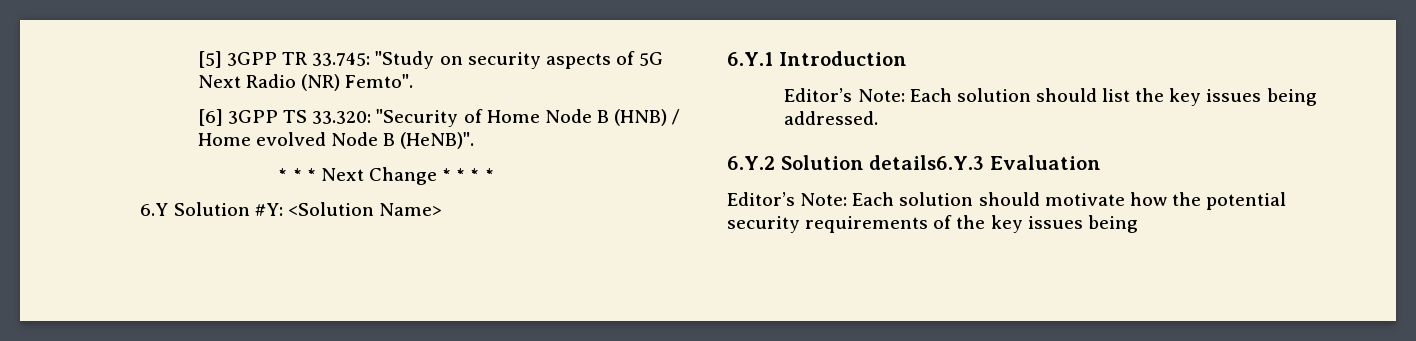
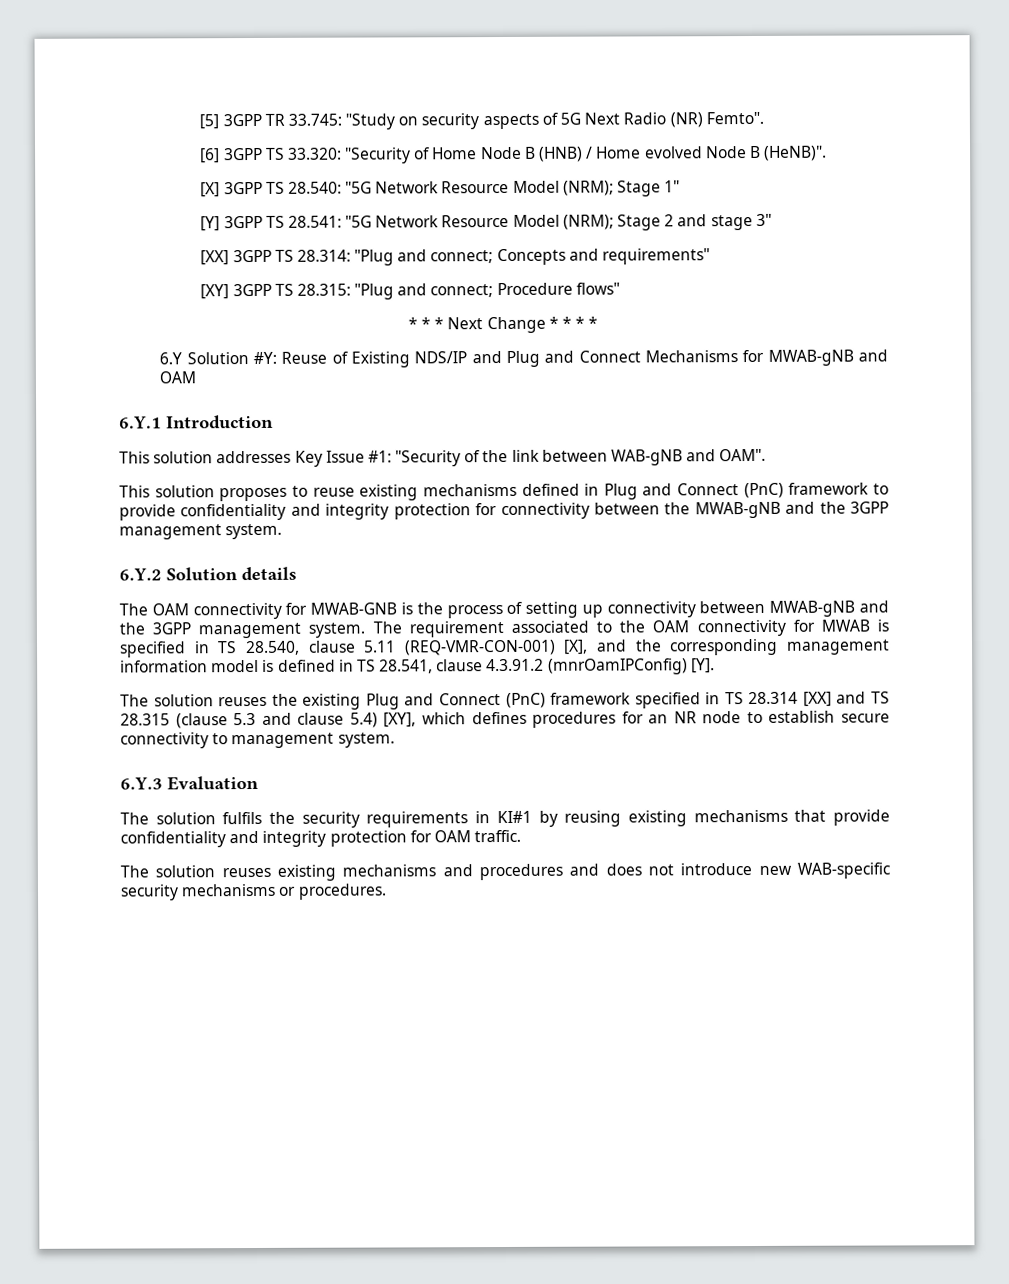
(475, 140) none -> [200,180,681,198] [200,213,772,232] [200,248,710,266] [200,282,620,300] // [X] 3GPP TS 28.540: "5G Network Resource Model (NRM); Stage 1" // [Y] 3GPP TS 28.541: "5G Network Resource Model (NRM); Stage 2 and stage 3" // [XX] 3GPP TS 28.314: "Plug and connect; Concepts and requirements" // [XY] 3GPP TS 28.315: "Plug and connect; Procedure flows"
[287,202,442,216] [727,51,907,66] [784,88,1317,106] [784,111,879,125] [727,155,1101,170] [727,192,1287,210] [727,215,1138,233] <Solution Name> // 6.Y.1 Introduction // Editor’s Note: Each solution should list the key issues being addressed. // 6.Y.2 Solution details6.Y.3 Evaluation // Editor’s Note: Each solution should motivate how the potential security requirements of the key issues being -> [281,349,888,368] [159,371,197,384] [119,414,274,430] [119,448,767,467] [119,482,889,502] [119,501,889,521] [119,523,283,540] [119,566,297,582] [119,600,890,620] [119,619,890,639] [119,638,890,658] [120,658,715,675] [120,691,890,710] [120,710,890,729] [120,732,395,749] [120,775,259,791] [120,809,891,828] [120,829,522,848] [120,862,891,881] [120,883,387,901] Reuse of Existing NDS/IP and Plug and Connect Mechanisms for MWAB-gNB and OAM // 6.Y.1 Introduction // This solution addresses Key Issue #1: "Security of the link between WAB-gNB and OAM". // This solution proposes to reuse existing mechanisms defined in Plug and Connect (PnC) framework to provide confidentiality and integrity protection for connectivity between the MWAB-gNB and the 3GPP management system. // 6.Y.2 Solution details // The OAM connectivity for MWAB-GNB is the process of setting up connectivity between MWAB-gNB and the 3GPP management system. The requirement associated to the OAM connectivity for MWAB is specified in TS 28.540, clause 5.11 (REQ-VMR-CON-001) [X], and the corresponding management information model is defined in TS 28.541, clause 4.3.91.2 (mnrOamIPConfig) [Y]. // The solution reuses the existing Plug and Connect (PnC) framework specified in TS 28.314 [XX] and TS 28.315 (clause 5.3 and clause 5.4) [XY], which defines procedures for an NR node to establish secure connectivity to management system. // 6.Y.3 Evaluation // The solution fulfils the security requirements in KI#1 by reusing existing mechanisms that provide confidentiality and integrity protection for OAM traffic. // The solution reuses existing mechanisms and procedures and does not introduce new WAB-specific security mechanisms or procedures.

